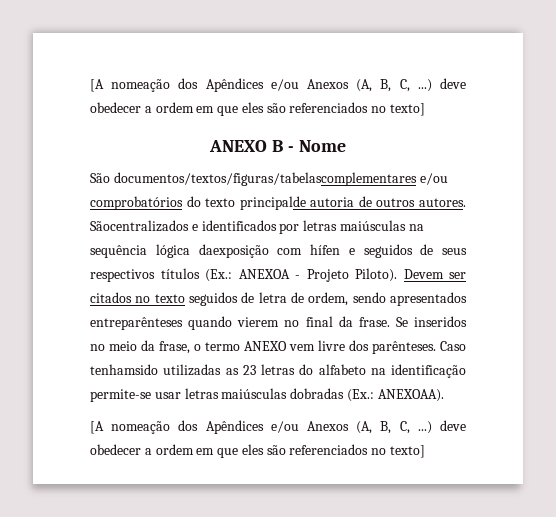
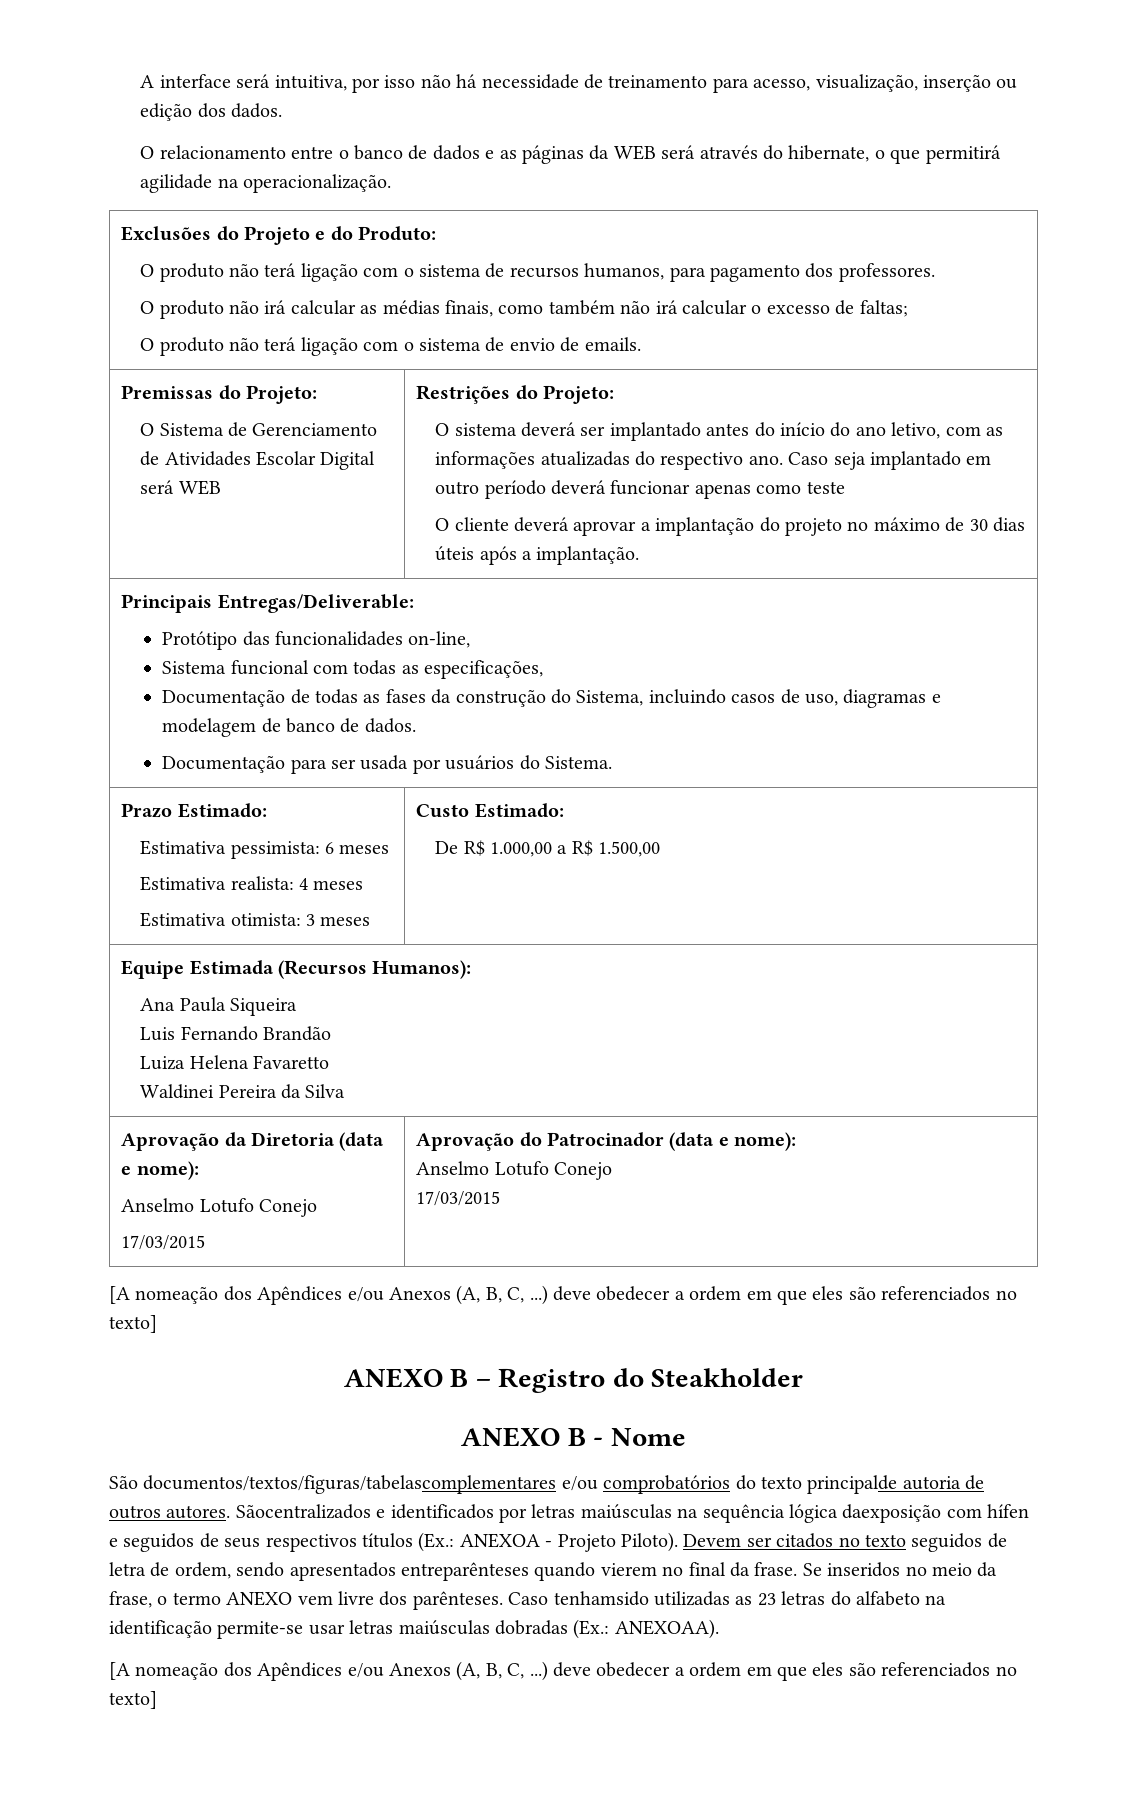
(90, 85) none -> [140,74,1018,93] [140,103,283,121] [140,145,1001,164] [140,174,392,193] [121,226,437,245] [140,263,935,282] [140,300,908,319] [140,337,641,356] [121,385,318,404] [140,422,378,437] [140,451,376,470] [140,480,221,495] [416,385,615,404] [435,422,1003,441] [435,451,992,470] [435,480,845,499] [435,517,1025,536] [435,546,640,565] [121,594,414,613] [162,631,471,650] [162,660,544,679] [162,689,941,708] [162,718,416,737] [162,755,612,774] [121,803,267,818] [140,840,390,859] [140,876,364,891] [140,912,371,927] [416,803,564,818] [435,840,661,857] [121,960,472,979] [140,997,297,1016] [140,1026,331,1041] [140,1055,329,1070] [140,1084,346,1099] [121,1132,385,1151] [121,1161,199,1180] [121,1198,318,1217] [121,1235,206,1250] [416,1132,797,1151] [416,1161,613,1180] [416,1191,501,1206] A interface será intuitiva, por isso não há necessidade de treinamento para acesso, visualização, inserção ou edição dos dados. // O relacionamento entre o banco de dados e as páginas da WEB será através do hibernate, o que permitirá agilidade na operacionalização. // Exclusões do Projeto e do Produto: // O produto não terá ligação com o sistema de recursos humanos, para pagamento dos professores. // O produto não irá calcular as médias finais, como também não irá calcular o excesso de faltas; // O produto não terá ligação com o sistema de envio de emails. // Premissas do Projeto: // O Sistema de Gerenciamento de Atividades Escolar Digital será WEB | Restrições do Projeto: // O sistema deverá ser implantado antes do início do ano letivo, com as informações atualizadas do respectivo ano. Caso seja implantado em outro período deverá funcionar apenas como teste // O cliente deverá aprovar a implantação do projeto no máximo de 30 dias úteis após a implantação. // Principais Entregas/Deliverable: // Protótipo das funcionalidades on-line, // Sistema funcional com todas as especificações, // Documentação de todas as fases da construção do Sistema, incluindo casos de uso, diagramas e modelagem de banco de dados. // Documentação para ser usada por usuários do Sistema. // Prazo Estimado: // Estimativa pessimista: 6 meses // Estimativa realista: 4 meses // Estimativa otimista: 3 meses | Custo Estimado: // De R$ 1.000,00 a R$ 1.500,00 // Equipe Estimada (Recursos Humanos): // Ana Paula Siqueira // Luis Fernando Brandão // Luiza Helena Favaretto // Waldinei Pereira da Silva // Aprovação da Diretoria (data e nome): // Anselmo Lotufo Conejo // 17/03/2015 | Aprovação do Patrocinador (data e nome): // Anselmo Lotufo Conejo // 17/03/2015 //
(426, 109) none -> [343,1368,804,1393] // ANEXO B – Registro do Steakholder

